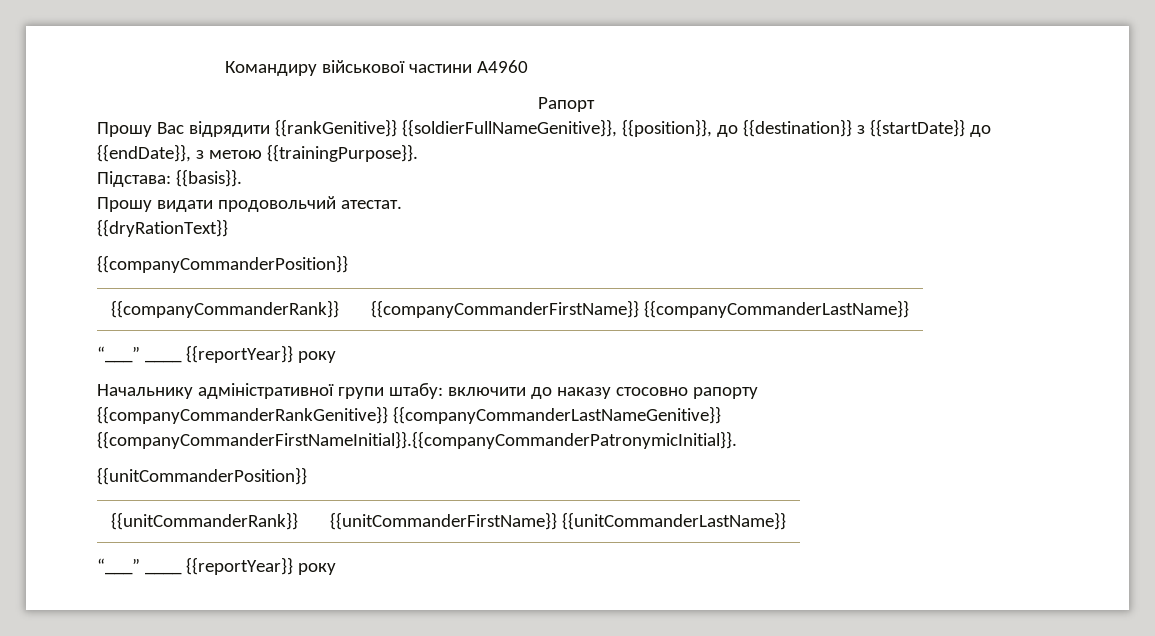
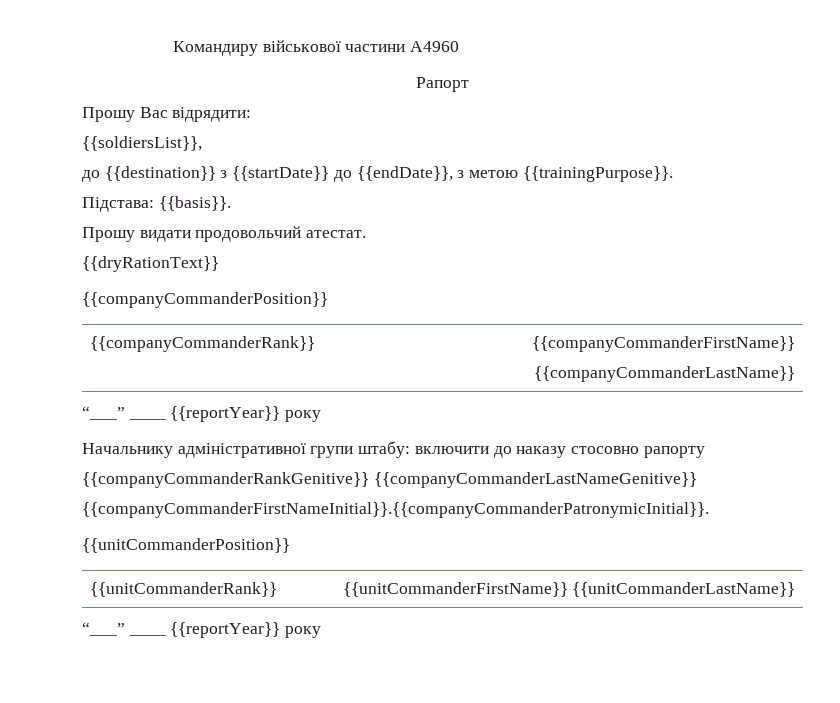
[188,119,712,137] відрядити {{rankGenitive}} {{soldierFullNameGenitive}}, {{position}}, -> [172,107,252,122] [82,136,202,151] відрядити: // {{soldiersList}}, //

